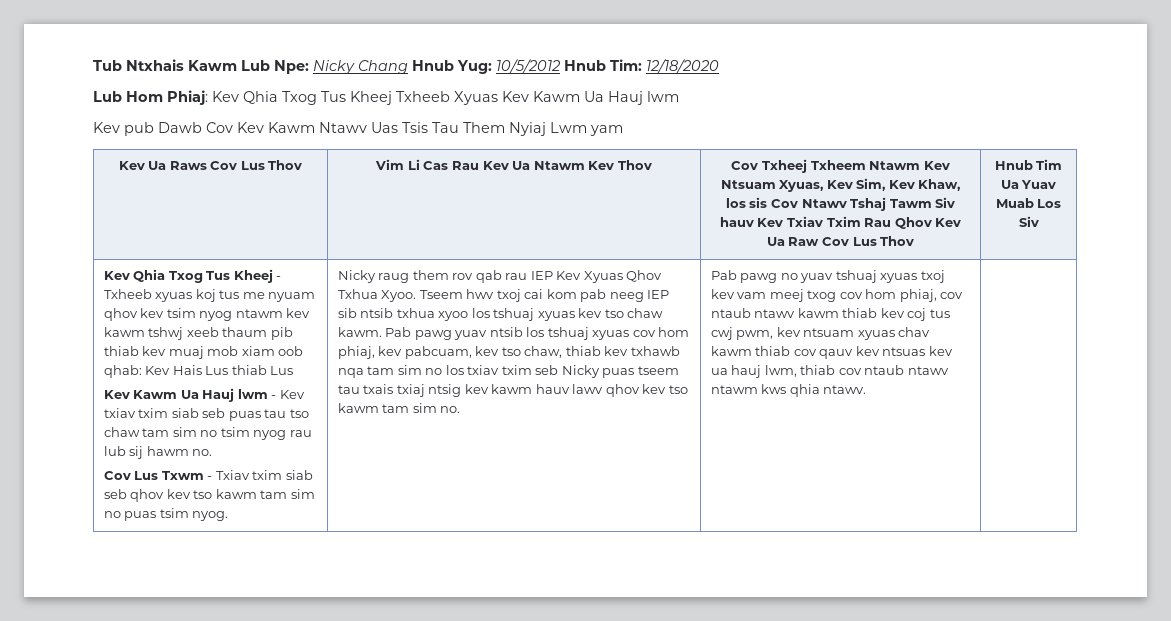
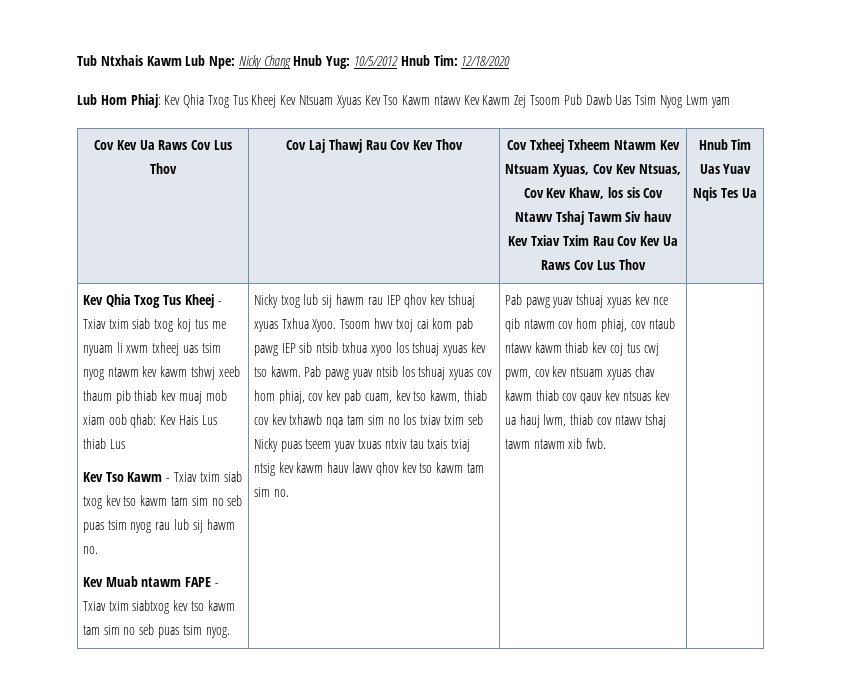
[396,91,679,105] [93,122,546,136] Txheeb Xyuas Kev Kawm Ua Hauj lwm // Kev pub Dawb Cov Kev Kawm Ntawv Uas Tsis Tau Them Nyiaj -> [280,94,682,108] Kev Ntsuam Xyuas Kev Tso Kawm ntawv Kev Kawm Zej Tsoom Pub Dawb Uas Tsim Nyog
[118,160,303,170] [375,159,585,170] Kev Ua Raws Cov Lus Thov | Vim Li Cas Rau Kev Ua Ntawm -> [94,140,232,150] [150,163,177,174] [286,139,411,153] Cov Kev Ua Raws Cov Lus Thov | Cov Laj Thawj Rau Cov
[826,178,886,191] Kev Sim, -> [593,164,681,175] [523,188,544,198] Cov Kev Ntsuas, Cov
[894,217,962,229] [766,237,820,246] Qhov Kev Ua Raw -> [617,236,678,246] [541,260,571,270] Cov Kev Ua Raws
[1000,180,1057,189] [995,198,1062,208] [1018,216,1039,227] Ua Yuav Muab Los Siv -> [699,164,752,174] [693,187,757,201] Uas Yuav Nqis Tes Ua
[103,289,316,302] [103,308,165,321] Txheeb xyuas koj tus me nyuam qhov kev -> [82,318,226,332] [82,342,198,356] Txiav txim siab txog koj tus me nyuam li xwm txheej uas
[133,388,305,402] [103,408,309,421] [103,427,218,437] Kawm Ua Hauj lwm - Kev txiav txim siab seb puas tau tso chaw tam sim no -> [105,471,242,482] [82,495,243,509] [82,522,104,533] Tso Kawm - Txiav txim siab txog kev tso kawm tam sim no seb puas
[103,470,313,480] [103,489,315,502] [103,511,121,518] Cov Lus Txwm - Txiav txim siab seb qhov kev tso kawm tam sim no -> [82,576,219,587] [82,600,235,614] [82,624,155,635] Kev Muab ntawm FAPE - Txiav txim siabtxog kev tso kawm tam sim no seb
[378,270,663,283] raug them rov qab rau IEP Kev Xyuas Qhov -> [280,294,475,308] [253,321,278,332] txog lub sij hawm rau IEP qhov kev tshuaj xyuas
[419,290,463,299] Tseem -> [340,319,371,329] Tsoom
[609,292,644,302] neeg -> [253,345,278,356] pawg
[627,308,664,318] chaw -> (267, 372) none
[378,346,601,359] kev pabcuam, kev tso chaw, thiab -> [308,390,487,404] [253,417,269,425] cov kev pab cuam, kev tso kawm, thiab cov
(679, 370) none -> [334,439,407,452] yuav txuas ntxiv
[780,273,798,280] no -> (550, 302) none
[920,270,945,283] [710,289,837,302] txoj kev vam meej txog -> [634,294,668,305] [504,318,555,332] kev nce qib ntawm
(774, 335) none -> [534,369,550,377] cov
[864,365,949,375] [710,384,867,397] ntaub ntawv ntawm kws qhia ntawv. -> [614,414,666,428] [504,438,607,449] ntawv tshaj tawm ntawm xib fwb.

